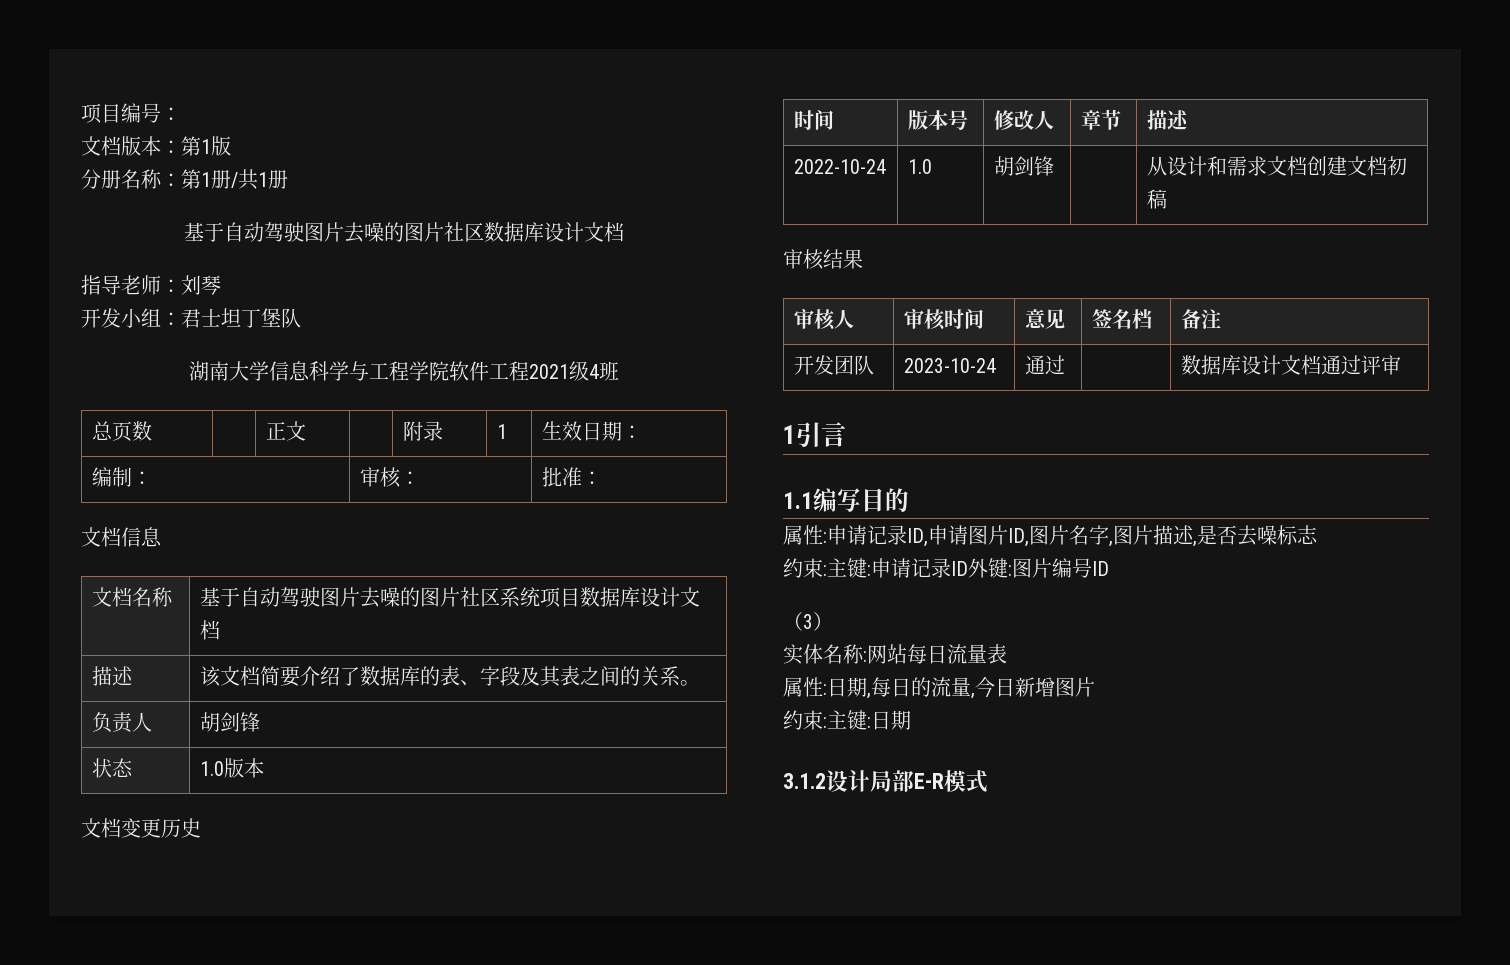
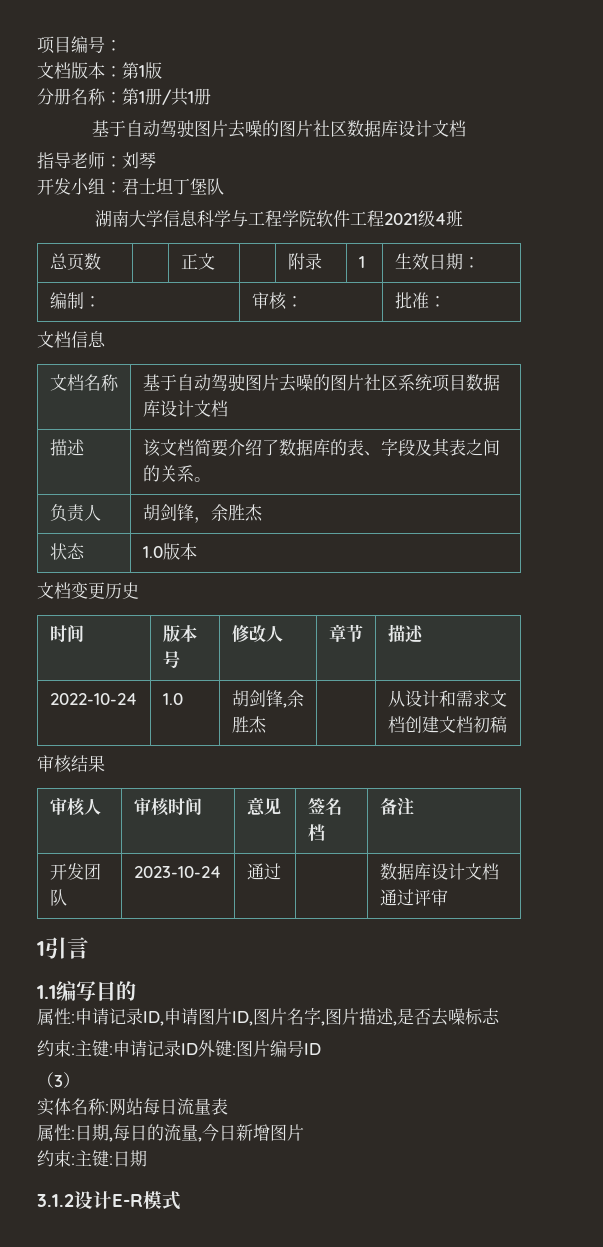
(260, 722) none -> [193,504,263,523] ，余胜杰
(1054, 166) none -> [282,690,304,708] [231,716,267,734] ,余胜杰
[870,770,914,792] 局部 -> (112, 1200) none

